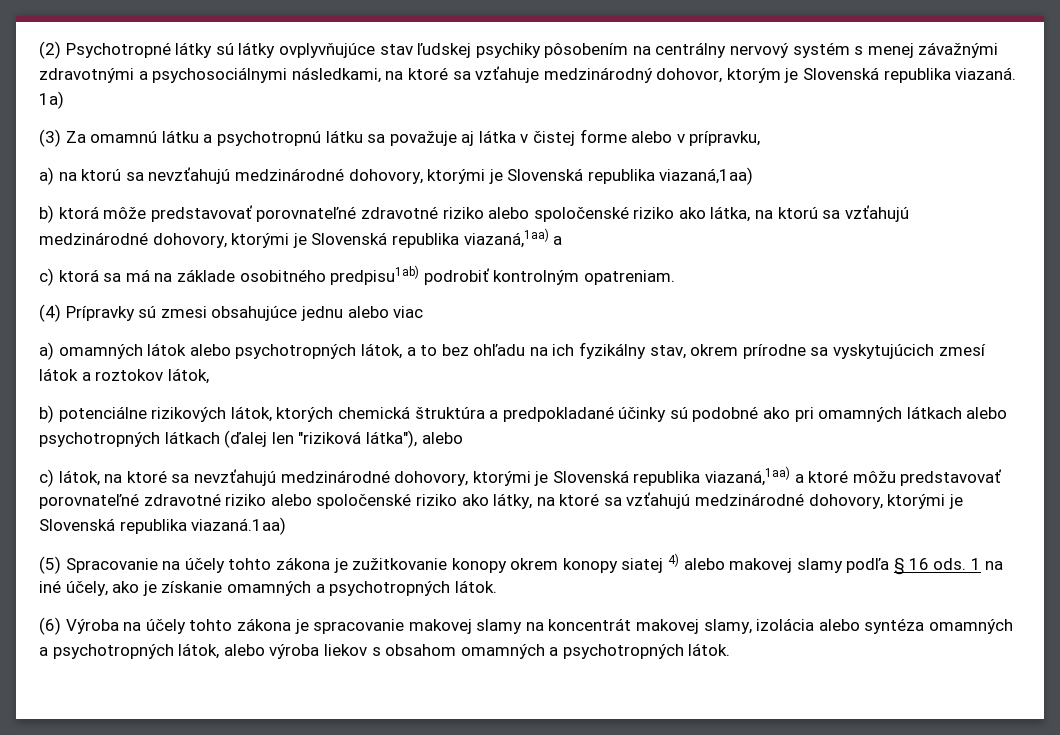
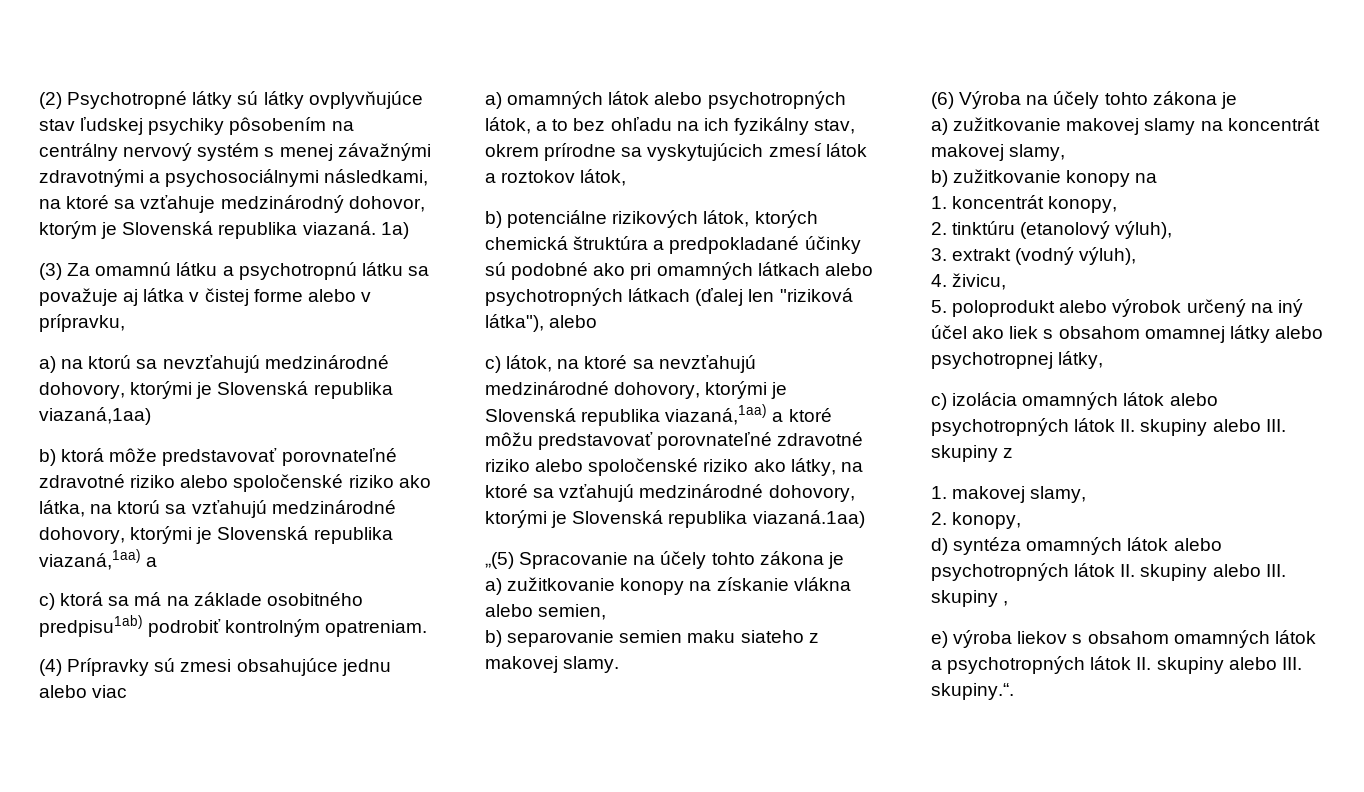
[39,556,61,574] (5) -> [485,552,514,569] „(5)
[352,553,1004,575] [39,580,497,596] zužitkovanie konopy okrem konopy siatej 4) alebo makovej slamy podľa § 16 ods. 1 na iné účely, ako je získanie omamných a psychotropných látok. -> [485,577,851,595] [485,604,607,620] [485,630,819,647] [485,656,620,673] // a) zužitkovanie konopy na získanie vlákna alebo semien, // b) separovanie semien maku siateho z makovej slamy.
[313,619,405,634] spracovanie -> [931,117,1062,135] // a) zužitkovanie
[756,618,1014,634] [39,643,265,659] izolácia alebo syntéza omamných a psychotropných látok, alebo -> [931,169,1158,187] [931,195,1118,213] [931,221,1173,239] [931,247,1137,265] [931,273,1007,290] [931,299,1303,317] [931,325,1323,343] [931,351,1104,369] [931,392,1218,410] [931,418,1286,436] [931,445,1014,462] [931,486,1087,503] [931,512,1022,529] [931,537,1222,555] [931,563,1286,581] [931,590,1009,607] [931,631,948,648] // b) zužitkovanie konopy na // 1. koncentrát konopy, // 2. tinktúru (etanolový výluh), // 3. extrakt (vodný výluh), // 4. živicu, // 5. poloprodukt alebo výrobok určený na iný účel ako liek s obsahom omamnej látky alebo psychotropnej látky, // c) izolácia omamných látok alebo psychotropných látok II. skupiny alebo III. skupiny z // 1. makovej slamy, // 2. konopy, // d) syntéza omamných látok alebo psychotropných látok II. skupiny alebo III. skupiny , // e)
[549,643,731,659] a psychotropných látok. -> [1274,630,1316,644] [931,656,1302,674] [931,683,1014,700] látok a psychotropných látok II. skupiny alebo III. skupiny.“.

